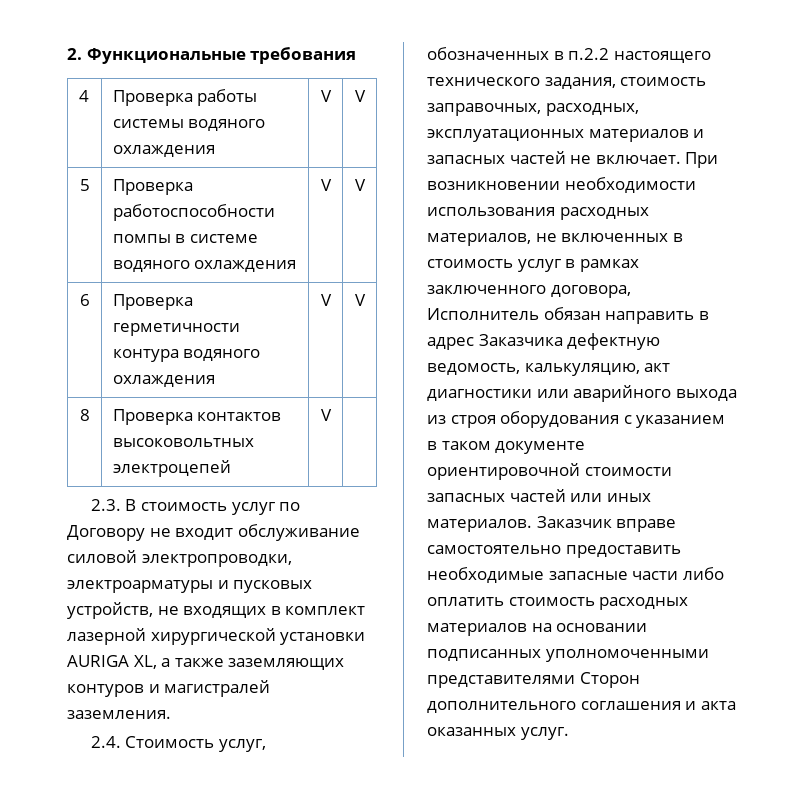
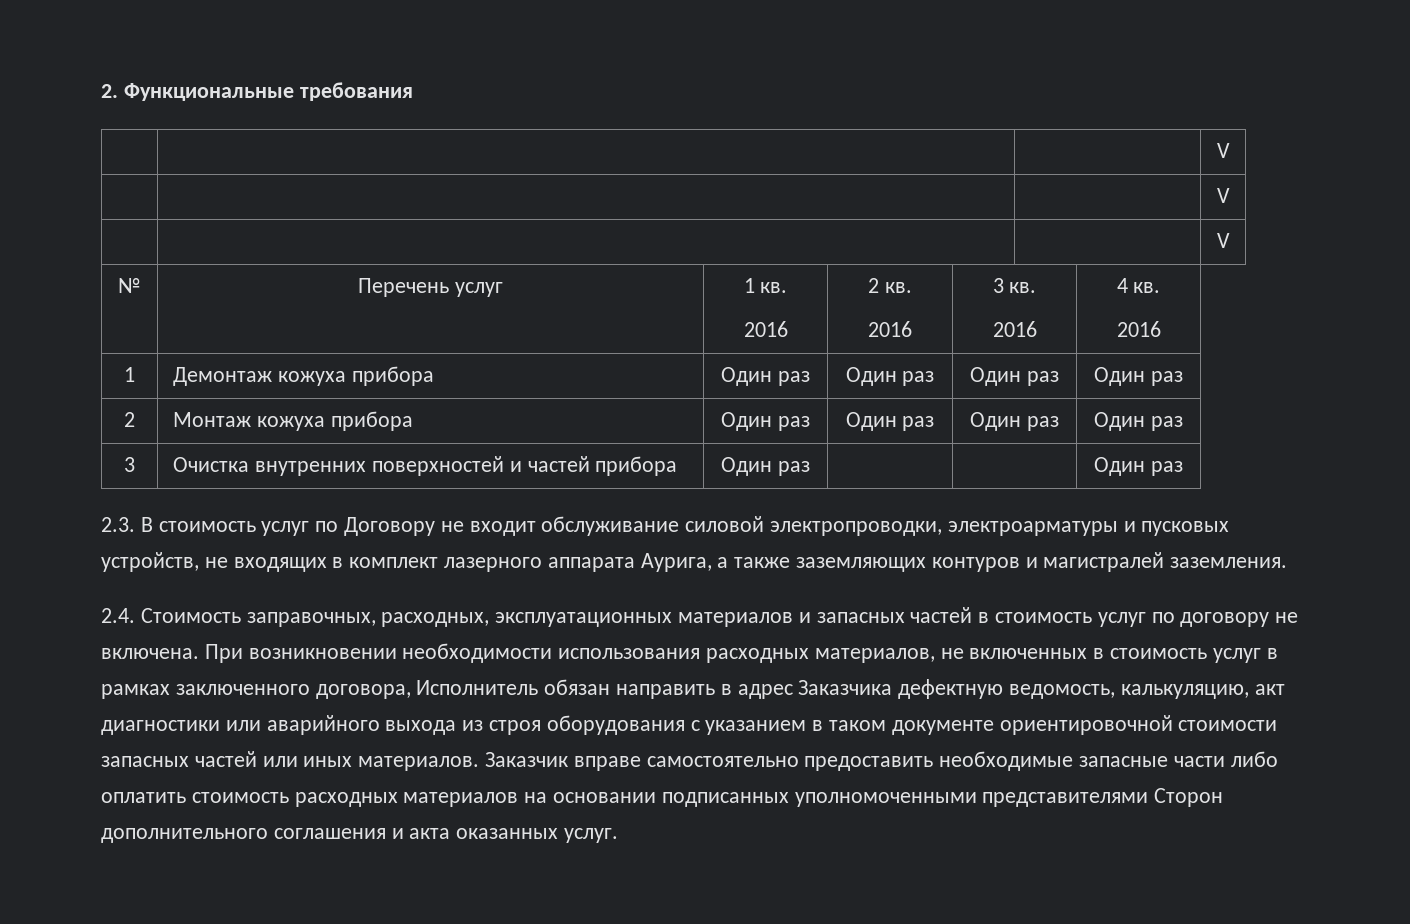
[78,90,89,102] [112,89,258,106] [112,119,266,131] [112,145,215,157] [320,90,332,102] [354,90,366,102] [79,179,90,191] [112,179,193,195] [112,204,275,221] [112,234,258,243] [112,260,297,272] [320,179,332,191] [354,179,366,191] [79,294,90,306] [112,294,193,310] [112,323,240,336] [112,349,261,362] [112,375,215,387] [320,294,332,306] [354,294,366,306] [79,409,90,421] [112,409,282,425] [112,438,254,447] [112,460,231,477] [320,409,332,421] 4 | Проверка работы системы водяного охлаждения | V | V // 5 | Проверка работоспособности помпы в системе водяного охлаждения | V | V // 6 | Проверка герметичности контура водяного охлаждения | V | V // 8 | Проверка контактов высоковольтных электроцепей | V | -> [1217,143,1230,158] [1217,188,1230,203] [1217,233,1230,248] [118,278,141,293] [358,278,503,297] [743,278,788,293] [743,321,788,337] [868,278,912,293] [868,321,912,337] [992,278,1037,293] [992,321,1037,337] [1116,278,1161,293] [1116,321,1161,337] [124,367,135,382] [173,366,434,386] [721,367,810,386] [845,367,935,386] [970,367,1059,386] [1094,367,1183,386] [124,412,135,427] [173,411,413,431] [721,412,810,431] [845,412,935,431] [970,412,1059,431] [1094,412,1183,431] [124,457,135,472] [173,456,678,476] [721,457,810,476] [1094,457,1183,476] | | | V // | | | V // | | | V // № | Перечень услуг | 1 кв. // 2016 | 2 кв. // 2016 | 3 кв. // 2016 | 4 кв. // 2016 // 1 | Демонтаж кожуха прибора | Один раз | Один раз | Один раз | Один раз // 2 | Монтаж кожуха прибора | Один раз | Один раз | Один раз | Один раз // 3 | Очистка внутренних поверхностей и частей прибора | Один раз | | | Один раз
[67,628,366,645] [67,655,157,669] лазерной хирургической установки AURIGA XL, -> [444,553,712,572] лазерного аппарата Аурига,
[218,739,266,752] [427,47,711,63] [427,77,707,89] услуг, обозначенных в п.2.2 настоящего технического задания, стоимость -> (241, 615) none
[570,155,681,164] не включает. -> [978,612,1299,627] [101,648,199,659] в стоимость услуг по договору не включена.

